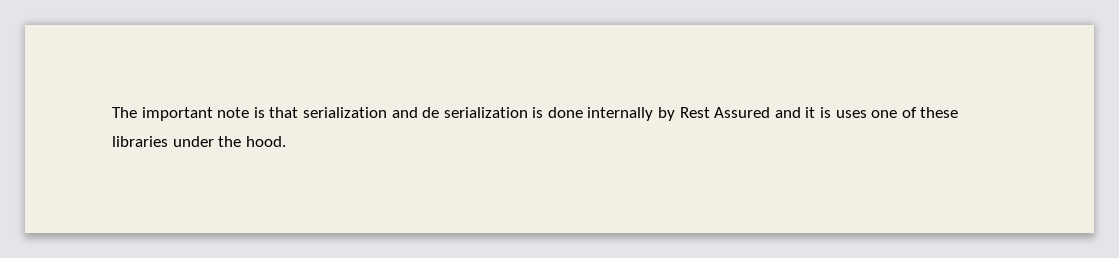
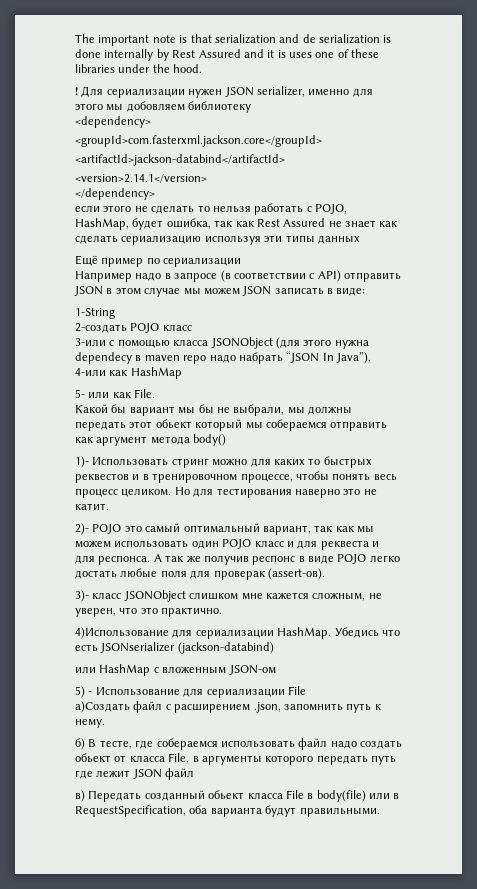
(286, 141) none -> [75,86,373,98] [75,101,252,113] [75,116,151,128] [75,135,322,147] [75,154,285,166] [75,174,207,183] [75,188,155,200] [75,203,347,215] [75,218,398,230] [75,235,360,245] [75,255,242,267] [75,270,401,282] [74,286,366,297] [75,308,115,319] [75,323,192,333] [75,337,369,349] [75,351,371,364] [75,367,182,379] [75,389,156,398] [75,404,352,416] [75,419,388,431] [75,434,227,446] [75,456,372,468] [75,471,397,483] [75,487,377,498] [75,503,109,510] [75,523,374,535] [75,539,379,550] [75,554,400,565] [75,568,325,580] [75,590,382,602] [75,607,223,617] [75,627,400,639] [75,642,274,654] [75,664,276,676] [75,686,306,698] [75,701,381,713] [75,719,105,728] [75,738,402,750] [75,753,396,765] [75,768,195,780] [75,790,400,802] [75,805,380,817] // ! Для сериализации нужен JSON serializer, именно для этого мы добовляем библиотеку // <dependency> // <groupId>com.fasterxml.jackson.core</groupId> // <artifactId>jackson-databind</artifactId> // <version>2.14.1</version> // </dependency> // если этого не сделать то нельзя работать с POJO, HashMap, будет ошибка, так как Rest Assured не знает как сделать сериализацию используя эти типы данных // Ещё пример по сериализации // Например надо в запросе (в соответствии с API) отправить JSON в этом случае мы можем JSON записать в виде: // 1-String // 2-создать POJO класс // 3-или с помощью класса JSONObject (для этого нужна dependecy в maven repo надо набрать “JSON In Java”), 4-или как HashMap // 5- или как File. // Какой бы вариант мы бы не выбрали, мы должны передать этот обьект который мы собераемся отправить как аргумент метода body() // 1)- Использовать стринг можно для каких то быстрых реквестов и в тренировочном процессе, чтобы понять весь процесс целиком. Но для тестирования наверно это не катит. // 2)- POJO это самый оптимальный вариант, так как мы можем использовать один POJO класс и для реквеста и для респонса. А так же получив респонс в виде POJO легко достать любые поля для проверак (assert-ов). // 3)- класс JSONObject слишком мне кажется сложным, не уверен, что это практично. // 4)Использование для сериализации HashMap. Убедись что есть JSONserializer (jackson-databind) // или HashMap с вложенным JSON-oм // 5) - Использование для сериализации File // a)Создать файл с расширением .json, запомнить путь к нему. // б) В тесте, где собераемся использовать файл надо создать обьект от класса File, в аргументы которого передать путь где лежит JSON файл // в) Передать созданный обьект класса File в body(file) или в RequestSpecification, оба варианта будут правильными.

